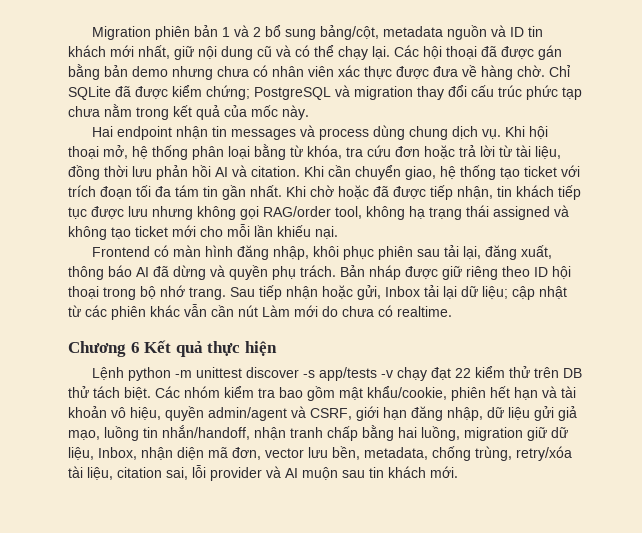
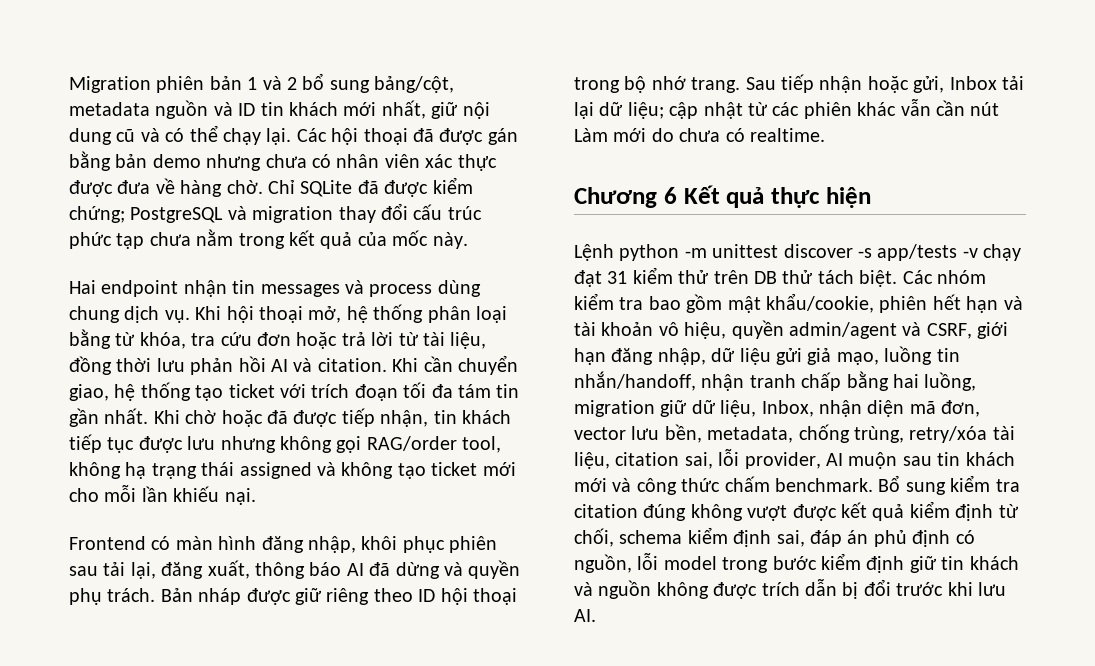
[455,368,472,378] 22 -> [607,271,628,284] 31
[210,466,281,481] provider và -> [744,452,821,469] provider,
[430,466,458,478] mới. -> [574,475,1020,495] [574,501,1019,521] [574,527,975,547] [574,553,1019,573] [574,579,1006,599] [574,609,596,622] mới và công thức chấm benchmark. Bổ sung kiểm tra citation đúng không vượt được kết quả kiểm định từ chối, schema kiểm định sai, đáp án phủ định có nguồn, lỗi model trong bước kiểm định giữ tin khách và nguồn không được trích dẫn bị đổi trước khi lưu AI.

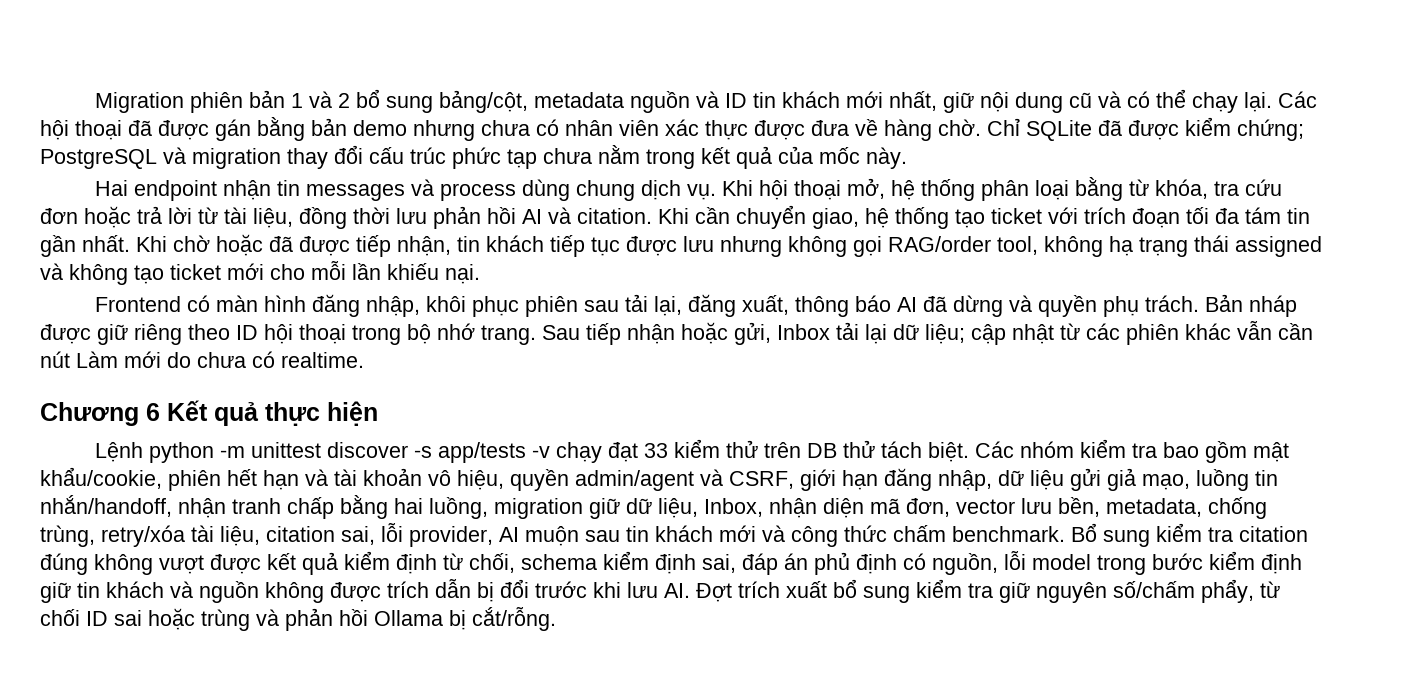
[607,271,628,284] 31 -> [644,443,669,458] 33
(596, 615) none -> [696,579,1280,603] [40,607,556,631] Đợt trích xuất bổ sung kiểm tra giữ nguyên số/chấm phẩy, từ chối ID sai hoặc trùng và phản hồi Ollama bị cắt/rỗng.

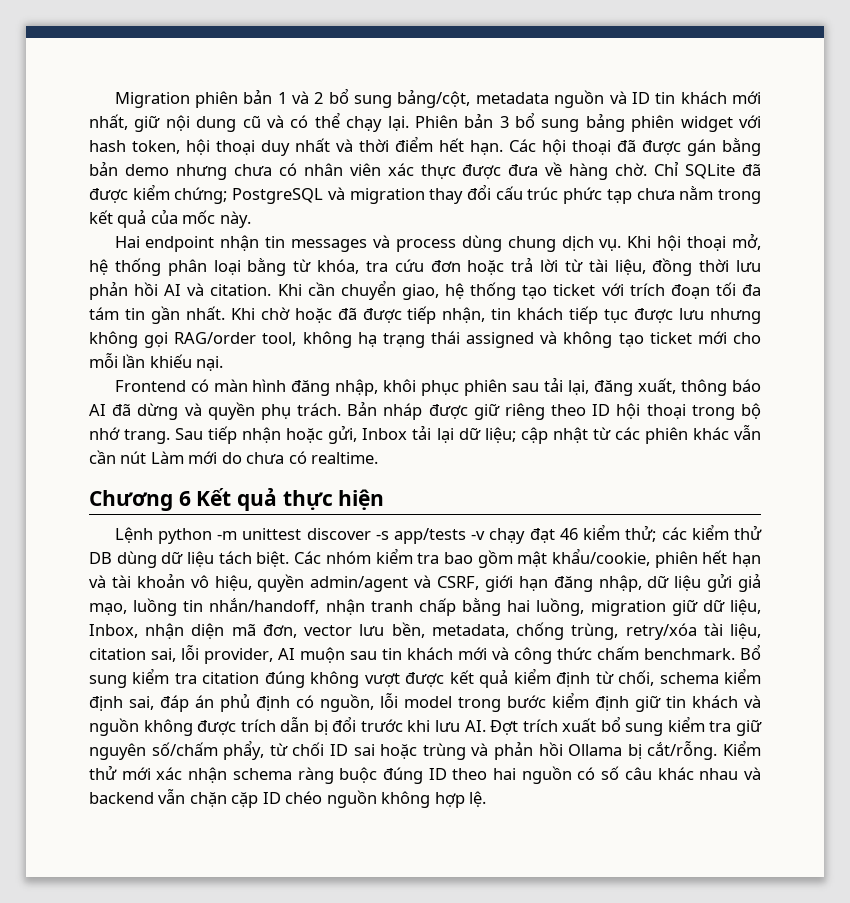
(1273, 102) none -> [414,112,762,132] [89,136,503,156] Phiên bản 3 bổ sung bảng phiên widget với hash token, hội thoại duy nhất và thời điểm hết hạn.
[644,439,876,458] 33 kiểm thử trên DB thử -> [559,524,763,542] [89,551,215,568] 46 kiểm thử; các kiểm thử DB dùng dữ liệu
(556, 619) none -> [723,740,762,756] [89,765,762,784] [89,789,487,808] Kiểm thử mới xác nhận schema ràng buộc đúng ID theo hai nguồn có số câu khác nhau và backend vẫn chặn cặp ID chéo nguồn không hợp lệ.

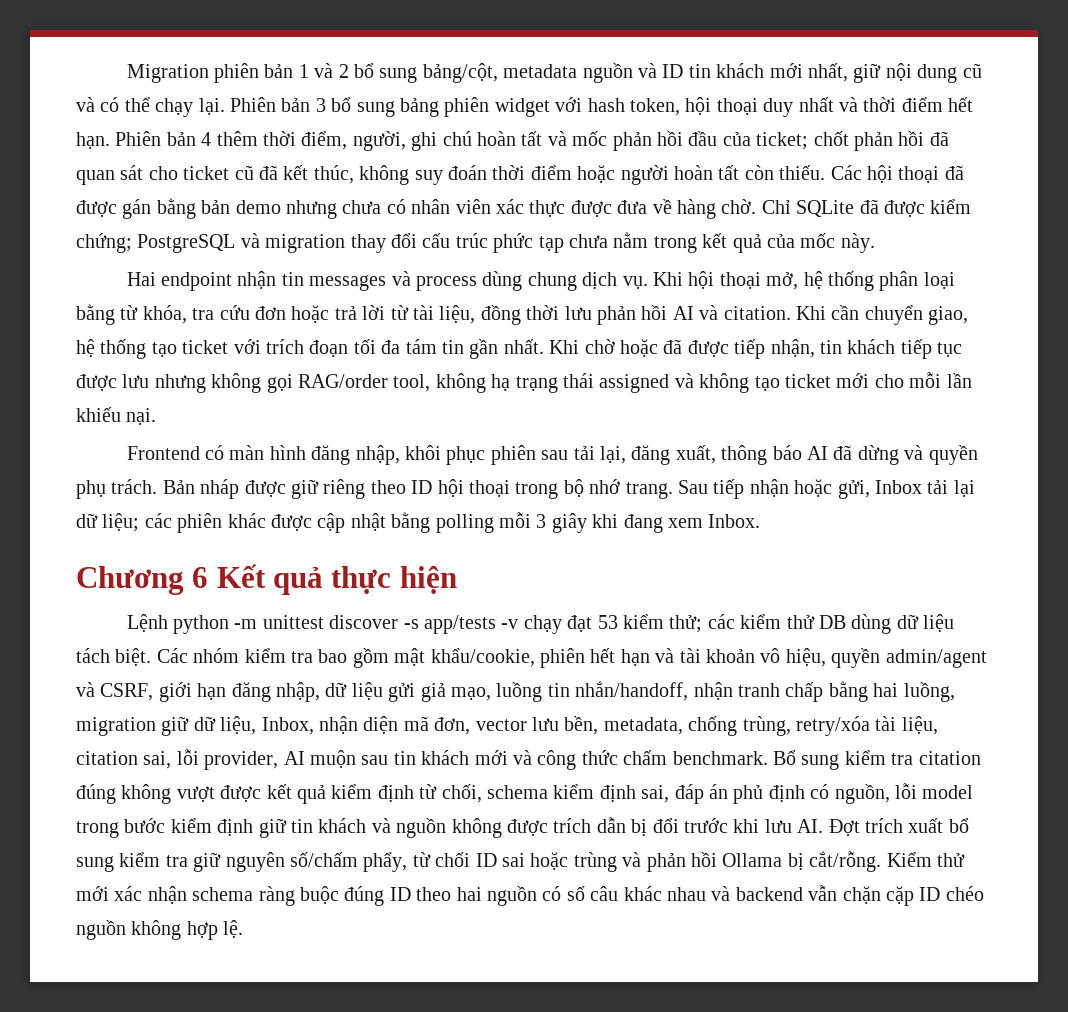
(503, 147) none -> [115,131,949,151] [76,165,826,185] Phiên bản 4 thêm thời điểm, người, ghi chú hoàn tất và mốc phản hồi đầu của ticket; chốt phản hồi đã quan sát cho ticket cũ đã kết thúc, không suy đoán thời điểm hoặc người hoàn tất còn thiếu.
[520,425,761,444] [89,450,379,464] cập nhật từ các phiên khác vẫn cần nút Làm mới do chưa có realtime. -> [144,512,761,533] các phiên khác được cập nhật bằng polling mỗi 3 giây khi đang xem Inbox.
[559,528,578,540] 46 -> [597,615,618,629] 53

